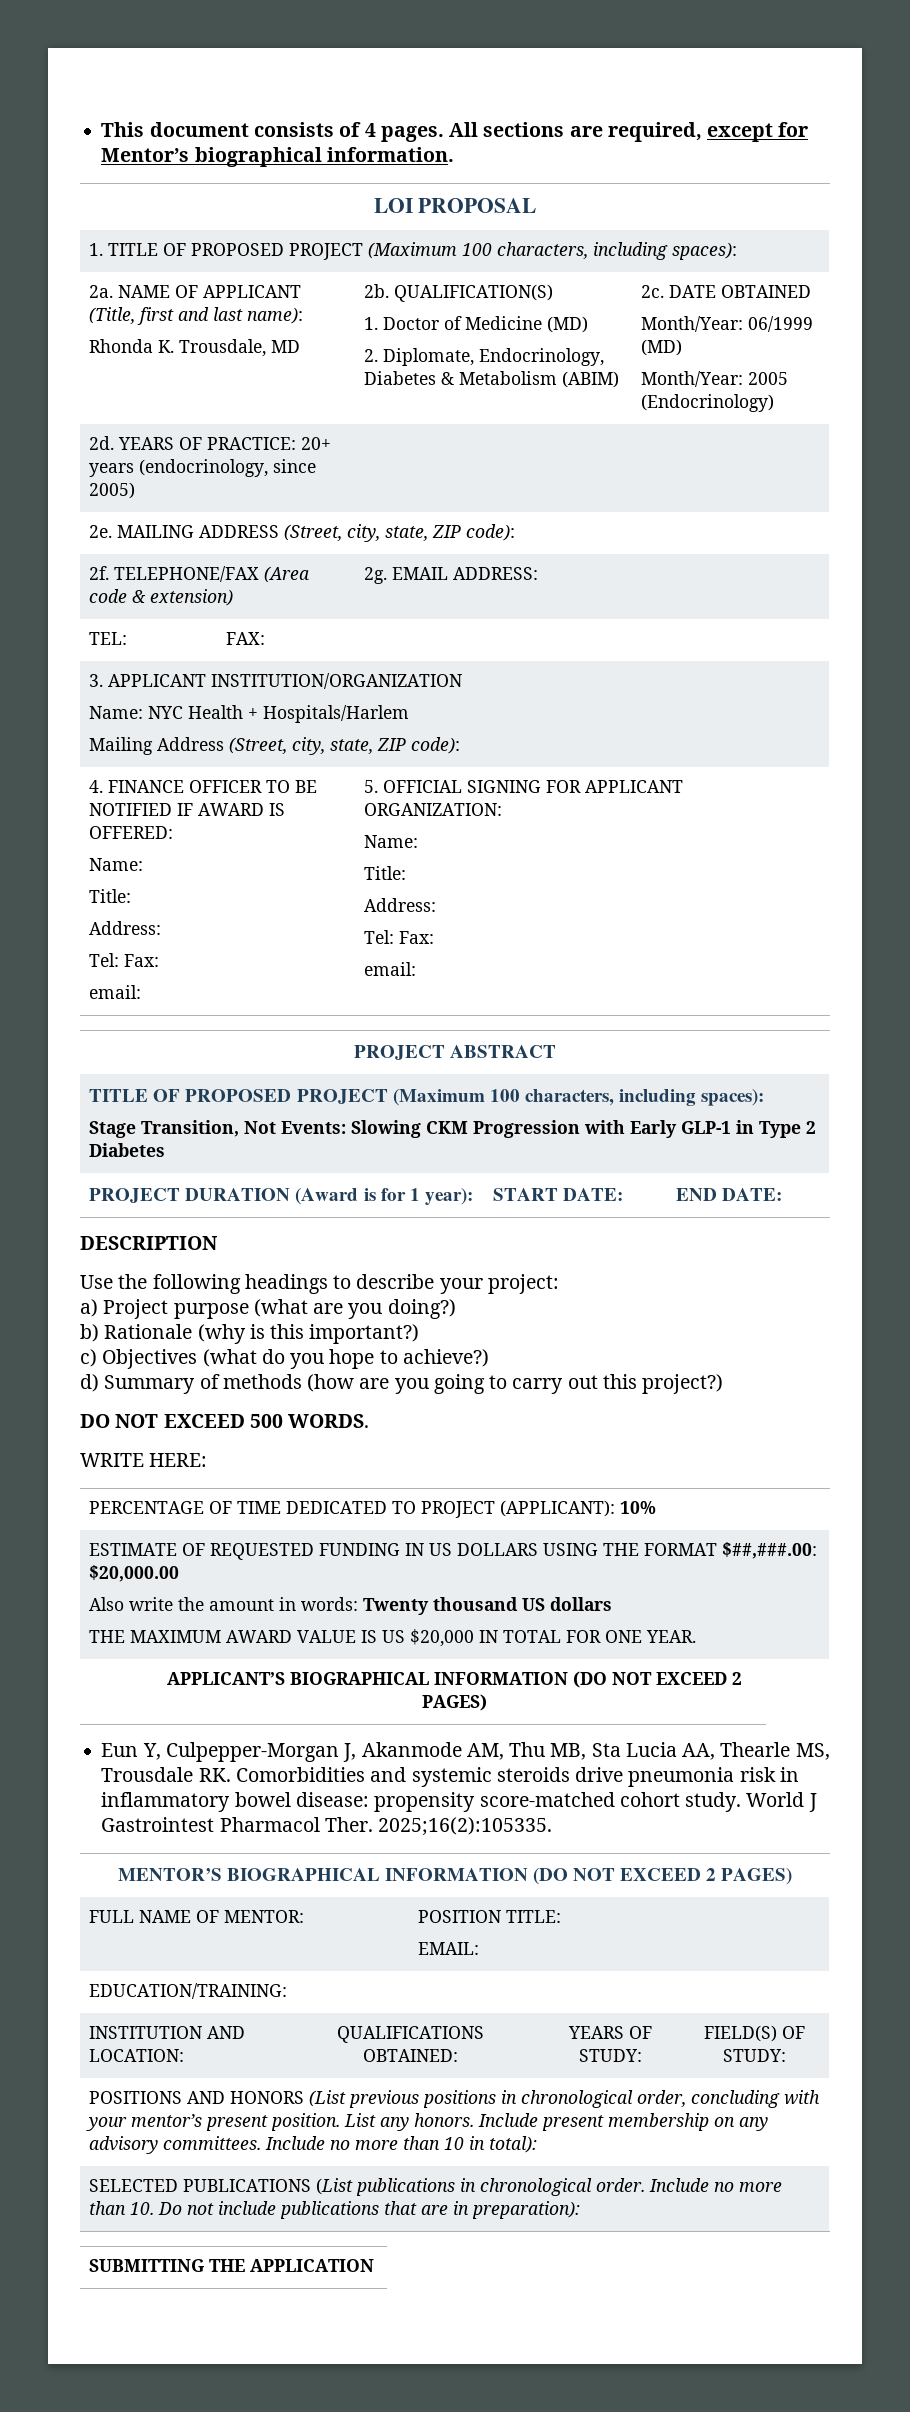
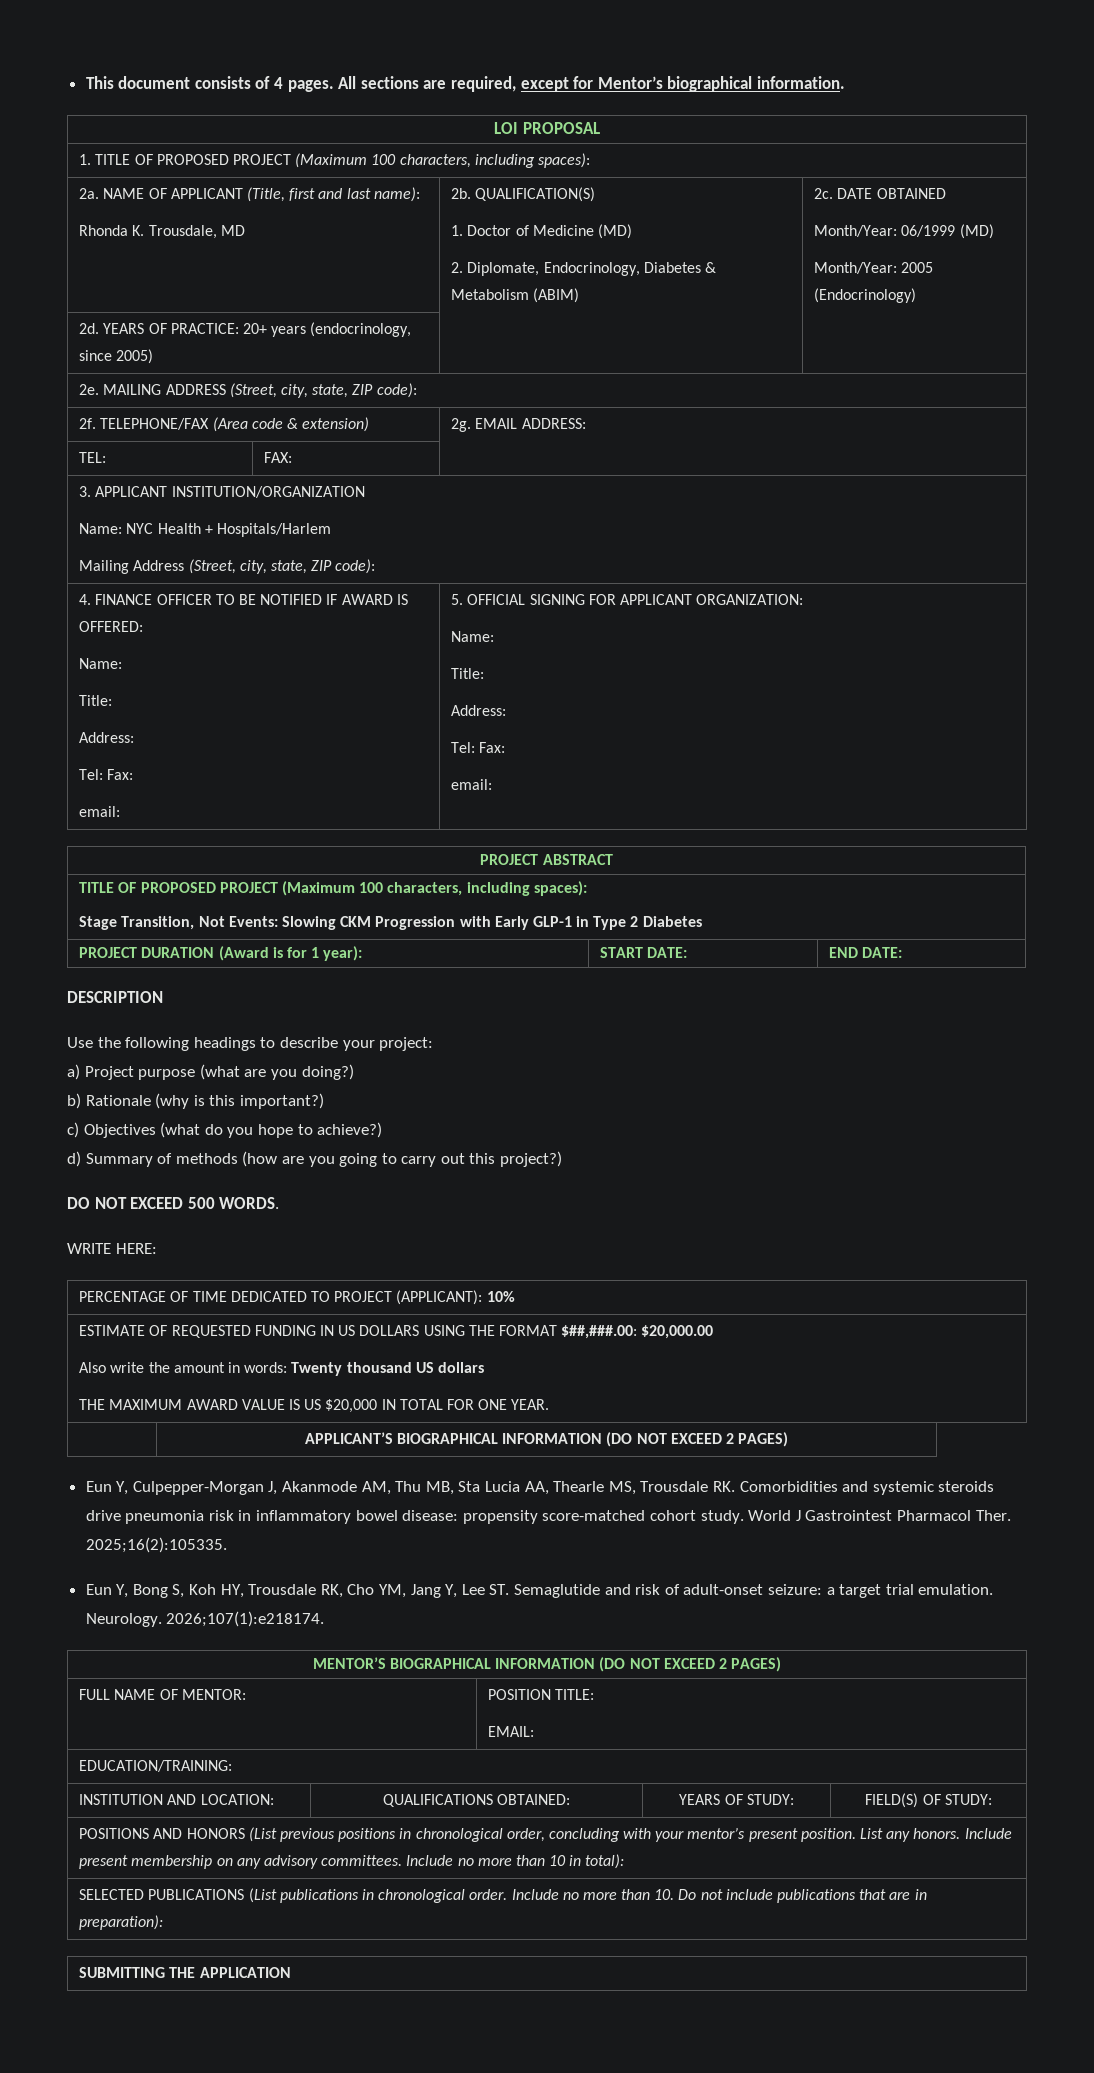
(553, 1826) none -> [85,1584,994,1598] [85,1611,325,1627] // Eun Y, Bong S, Koh HY, Trousdale RK, Cho YM, Jang Y, Lee ST. Semaglutide and risk of adult-onset seizure: a target trial emulation. Neurology. 2026;107(1):e218174.

